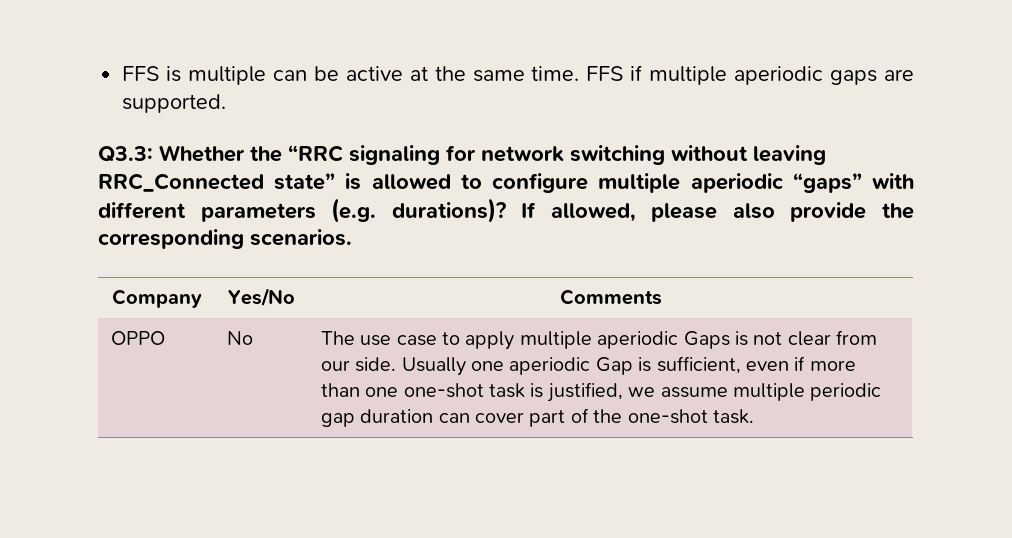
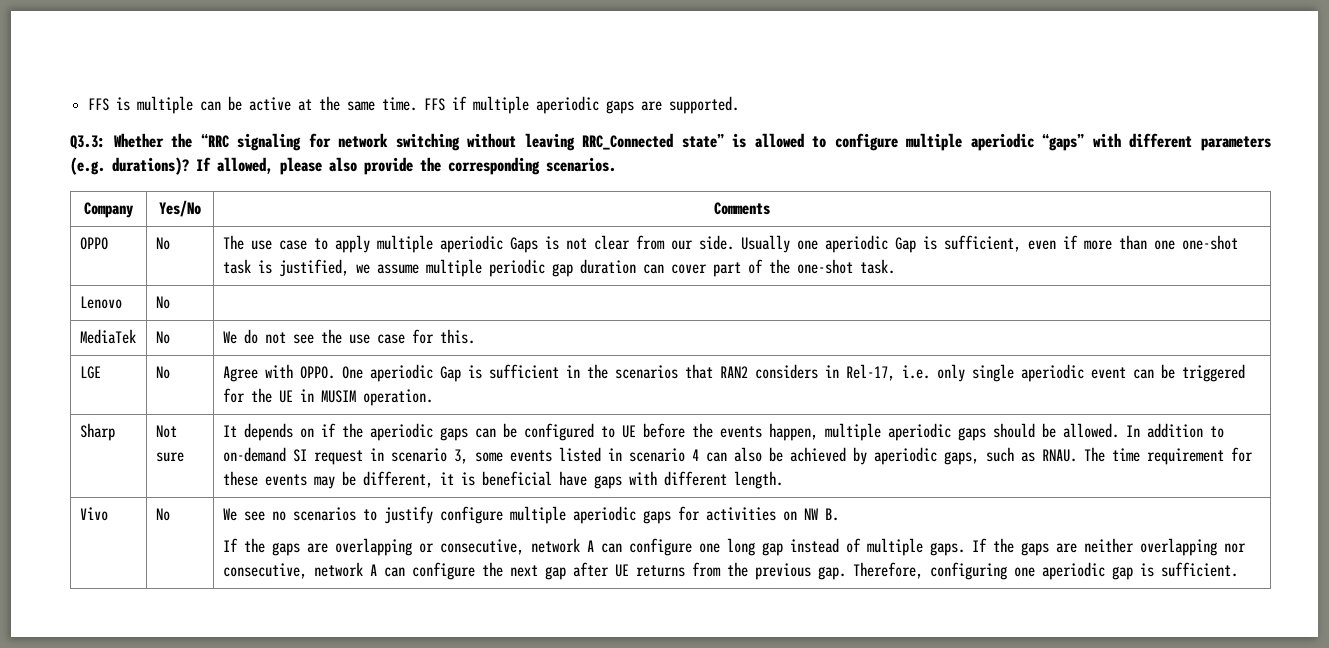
(755, 416) none -> [79,296,122,309] [155,296,170,309] [79,329,136,344] [155,331,170,344] [222,329,475,344] [79,366,101,379] [155,366,170,379] [222,364,1245,382] [222,388,433,406] [79,423,115,441] [155,425,177,438] [155,452,184,462] [222,423,1224,441] [222,447,1253,465] [222,471,783,489] [79,507,108,521] [155,508,170,521] [222,506,839,524] [222,538,1246,556] [222,562,1238,580] // Lenovo | No | // MediaTek | No | We do not see the use case for this. // LGE | No | Agree with OPPO. One aperiodic Gap is sufficient in the scenarios that RAN2 considers in Rel-17, i.e. only single aperiodic event can be triggered for the UE in MUSIM operation. // Sharp | Not sure | It depends on if the aperiodic gaps can be configured to UE before the events happen, multiple aperiodic gaps should be allowed. In addition to on-demand SI request in scenario 3, some events listed in scenario 4 can also be achieved by aperiodic gaps, such as RNAU. The time requirement for these events may be different, it is beneficial have gaps with different length. // Vivo | No | We see no scenarios to justify configure multiple aperiodic gaps for activities on NW B. // If the gaps are overlapping or consecutive, network A can configure one long gap instead of multiple gaps. If the gaps are neither overlapping nor consecutive, network A can configure the next gap after UE returns from the previous gap. Therefore, configuring one aperiodic gap is sufficient.

